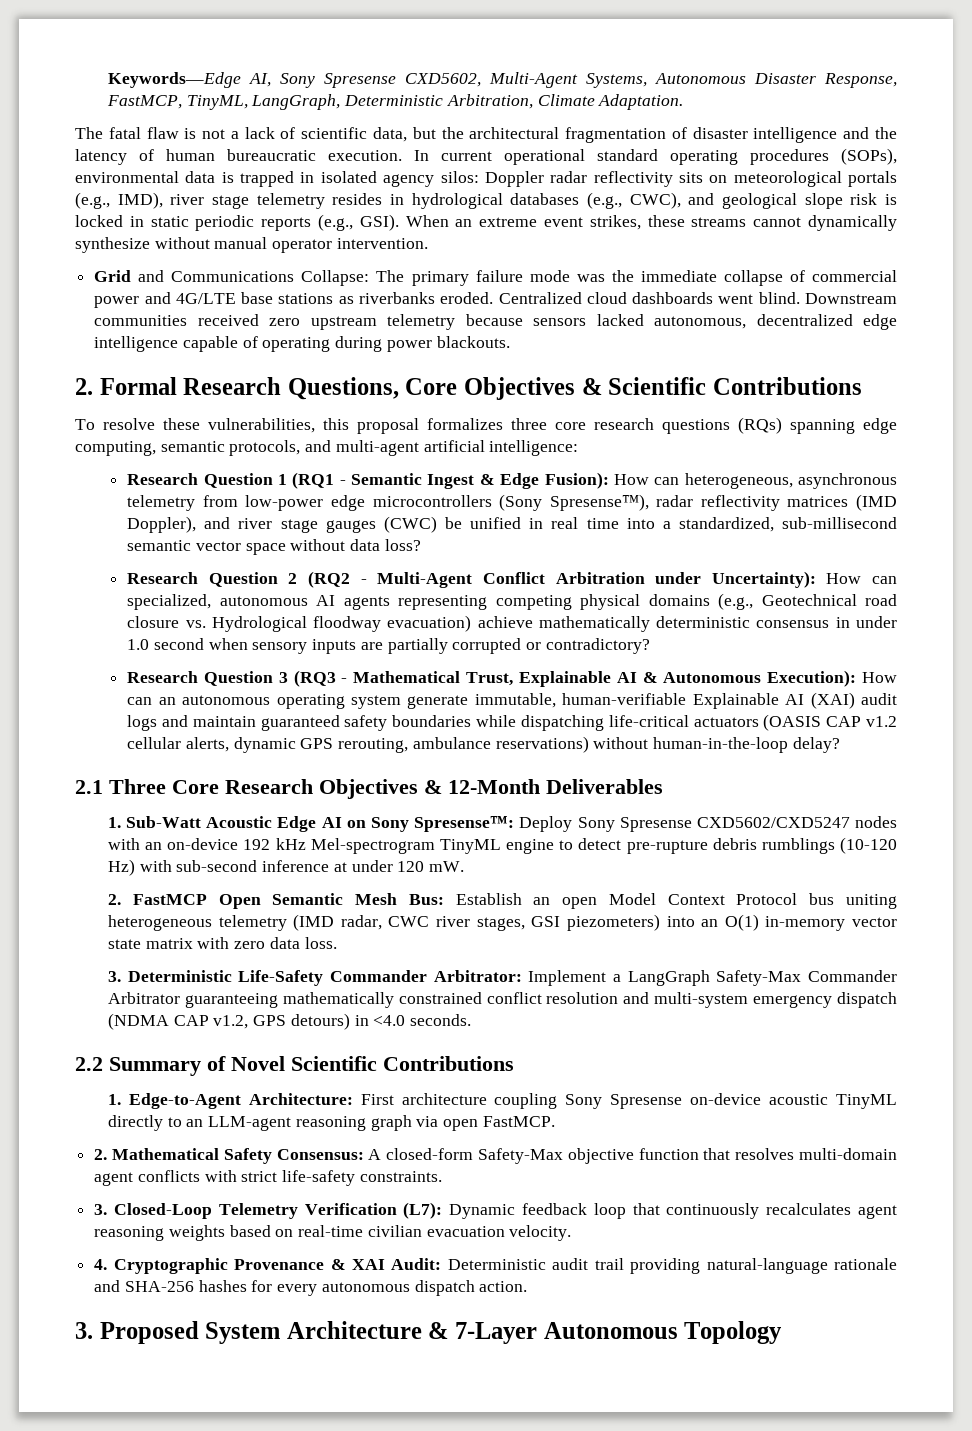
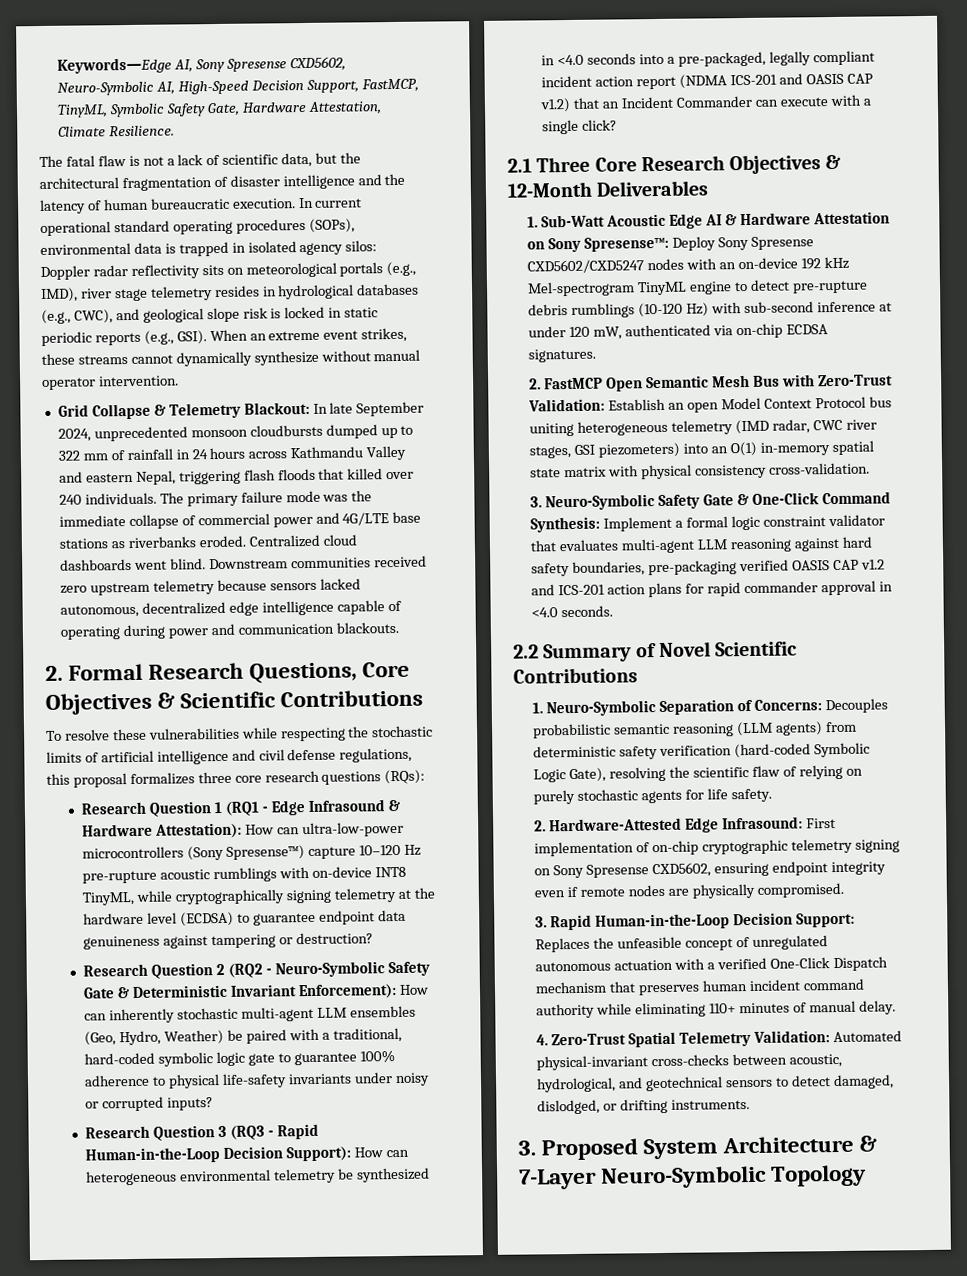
[488,72,897,88] [106,94,684,110] Multi-Agent Systems, Autonomous Disaster Response, FastMCP, TinyML, LangGraph, Deterministic Arbitration, Climate Adaptation. -> [57,78,419,96] [57,101,382,118] [58,125,176,137] Neuro-Symbolic AI, High-Speed Decision Support, FastMCP, TinyML, Symbolic Safety Gate, Hardware Attestation, Climate Resilience.
[138,270,370,286] and Communications Collapse: -> [91,401,425,420] [57,424,414,442] [57,445,407,461] [58,468,415,485] [58,492,157,505] Collapse & Telemetry Blackout: In late September 2024, unprecedented monsoon cloudbursts dumped up to 322 mm of rainfall in 24 hours across Kathmandu Valley and eastern Nepal, triggering flash floods that killed over 240 individuals.
(432, 346) none -> [210,623,334,636] and communication
[208,418,315,433] vulnerabilities, -> [148,725,434,742] [46,747,413,765] vulnerabilities while respecting the stochastic limits of artificial intelligence and civil defense regulations,
[738,417,897,434] [75,440,579,456] (RQs) spanning edge computing, semantic protocols, and multi-agent artificial intelligence: -> [384,769,426,785] (RQs):
[351,472,897,489] [127,494,897,511] [127,516,897,533] [127,539,421,555] Semantic Ingest & Edge Fusion): How can heterogeneous, asynchronous telemetry from low-power edge microcontrollers (Sony Spresense™), radar reflectivity matrices (IMD Doppler), and river stage gauges (CWC) be unified in real time into a standardized, sub-millisecond semantic vector space without data loss? -> [270,799,400,816] [82,821,404,839] [82,844,421,861] [82,866,406,884] [82,887,435,906] [83,909,406,927] [83,932,373,950] Edge Infrasound & Hardware Attestation): How can ultra-low-power microcontrollers (Sony Spresense™) capture 10–120 Hz pre-rupture acoustic rumblings with on-device INT8 TinyML, while cryptographically signing telemetry at the hardware level (ECDSA) to guarantee endpoint data genuineness against tampering or destruction?
[377,571,897,588] [127,593,897,610] [127,615,897,632] [127,638,650,654] Multi-Agent Conflict Arbitration under Uncertainty): How can specialized, autonomous AI agents representing competing physical domains (e.g., Geotechnical road closure vs. Hydrological floodway evacuation) achieve mathematically deterministic consensus in under 1.0 second when sensory inputs are partially corrupted or contradictory? -> [274,961,430,978] [83,984,429,1000] [84,1005,416,1024] [84,1027,402,1046] [84,1050,395,1067] [84,1072,430,1089] [85,1096,214,1112] Neuro-Symbolic Safety Gate & Deterministic Invariant Enforcement): How can inherently stochastic multi-agent LLM ensembles (Geo, Hydro, Weather) be paired with a traditional, hard-coded symbolic logic gate to guarantee 100% adherence to physical life-safety invariants under noisy or corrupted inputs?
[353,670,898,687] [127,692,897,709] [127,714,898,731] [127,736,840,753] Mathematical Trust, Explainable AI & Autonomous Execution): How can an autonomous operating system generate immutable, human-verifiable Explainable AI (XAI) audit logs and maintain guaranteed safety boundaries while dispatching life-critical actuators (OASIS CAP v1.2 cellular alerts, dynamic GPS rerouting, ambulance reservations) without human-in-the-loop delay? -> [276,1123,319,1140] [85,1146,409,1164] [86,1167,430,1186] [541,50,875,67] [541,73,873,90] [540,94,871,113] [542,119,618,135] Rapid Human-in-the-Loop Decision Support): How can heterogeneous environmental telemetry be synthesized in <4.0 seconds into a pre-packaged, legally compliant incident action report (NDMA ICS-201 and OASIS CAP v1.2) that an Incident Commander can execute with a single click?
(342, 822) none -> [724,211,890,226] & Hardware Attestation
[429,861,465,872] mW. -> [593,323,828,340] [528,348,597,363] mW, authenticated via on-chip ECDSA signatures.
[408,894,444,905] Bus: -> [752,374,893,387] [528,398,606,412] Bus with Zero-Trust Validation:
[851,917,897,927] vector -> [831,440,874,456] spatial
[234,937,337,949] [107,970,897,986] [107,992,897,1008] [107,1013,350,1030] zero data loss. // 3. Deterministic Life-Safety Commander Arbitrator: Implement a LangGraph Safety-Max Commander Arbitrator guaranteeing mathematically constrained conflict resolution and multi-system emergency dispatch (NDMA CAP v1.2, GPS detours) -> [641,462,870,480] [530,491,891,511] [530,514,885,533] [530,536,872,554] [531,559,885,577] [531,580,876,598] physical consistency cross-validation. // 3. Neuro-Symbolic Safety Gate & One-Click Command Synthesis: Implement a formal logic constraint validator that evaluates multi-agent LLM reasoning against hard safety boundaries, pre-packaging verified OASIS CAP v1.2 and ICS-201 action plans for rapid commander approval
[128,1093,897,1109] [107,1115,555,1131] [94,1148,897,1164] [94,1170,442,1186] [94,1202,897,1219] [94,1225,572,1241] [94,1258,897,1274] [94,1280,528,1296] Edge-to-Agent Architecture: First architecture coupling Sony Spresense on-device acoustic TinyML directly to an LLM-agent reasoning graph via open FastMCP. // 2. Mathematical Safety Consensus: A closed-form Safety-Max objective function that resolves multi-domain agent conflicts with strict life-safety constraints. // 3. Closed-Loop Telemetry Verification (L7): Dynamic feedback loop that continuously recalculates agent reasoning weights based on real-time civilian evacuation velocity. // 4. Cryptographic Provenance & XAI Audit: Deterministic audit trail providing natural-language rationale and SHA-256 hashes for every autonomous dispatch action. -> [546,698,888,717] [532,721,857,739] [533,742,870,760] [533,764,863,783] [533,788,772,805] [534,816,836,833] [534,838,900,857] [534,861,886,879] [534,882,844,899] [535,912,855,931] [535,935,828,953] [535,956,888,972] [535,978,865,996] [536,1000,896,1019] [536,1030,902,1048] [536,1053,843,1071] [536,1074,894,1093] [537,1098,751,1115] Neuro-Symbolic Separation of Concerns: Decouples probabilistic semantic reasoning (LLM agents) from deterministic safety verification (hard-coded Symbolic Logic Gate), resolving the scientific flaw of relying on purely stochastic agents for life safety. // 2. Hardware-Attested Edge Infrasound: First implementation of on-chip cryptographic telemetry signing on Sony Spresense CXD5602, ensuring endpoint integrity even if remote nodes are physically compromised. // 3. Rapid Human-in-the-Loop Decision Support: Replaces the unfeasible concept of unregulated autonomous actuation with a verified One-Click Dispatch mechanism that preserves human incident command authority while eliminating 110+ minutes of manual delay. // 4. Zero-Trust Spatial Telemetry Validation: Automated physical-invariant cross-checks between acoustic, hydrological, and geotechnical sensors to detect damaged, dislodged, or drifting instruments.
[543,1322,678,1339] Autonomous -> [601,1165,768,1189] Neuro-Symbolic

